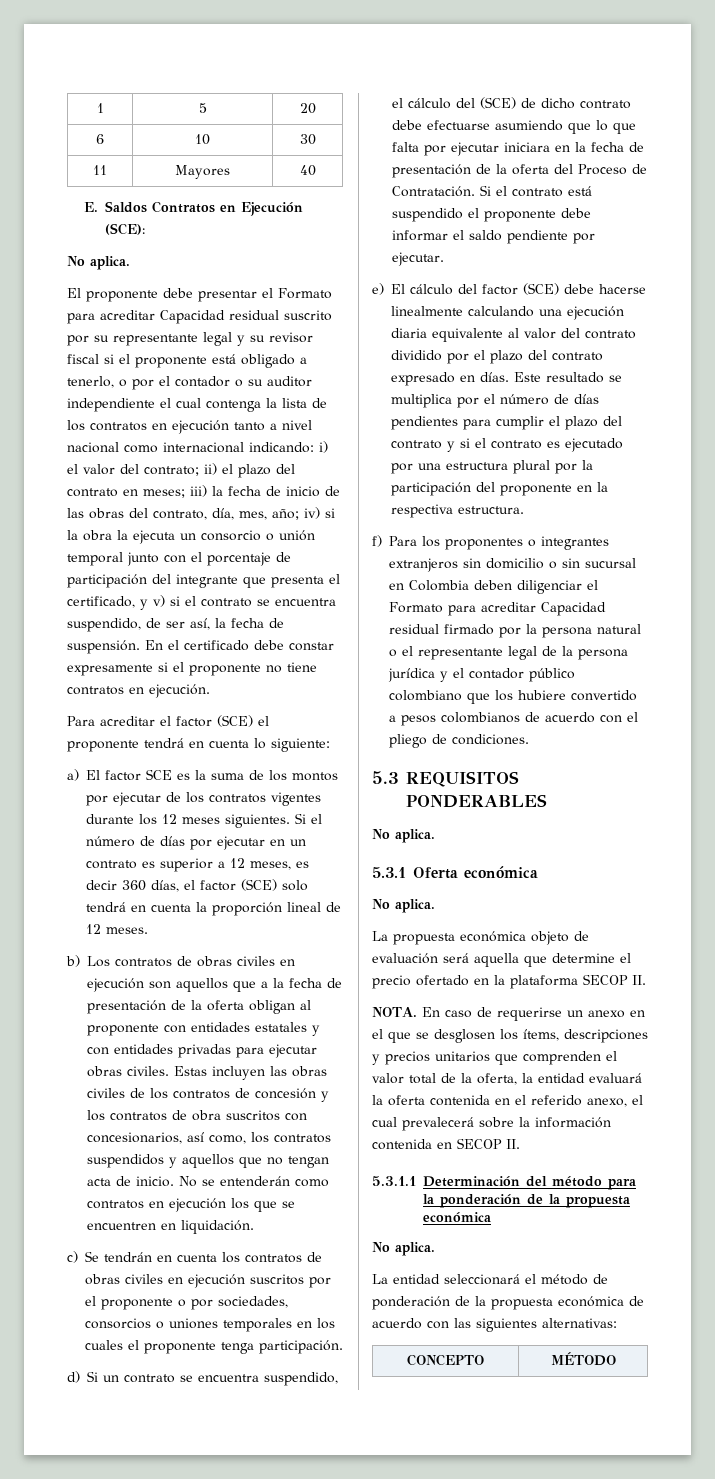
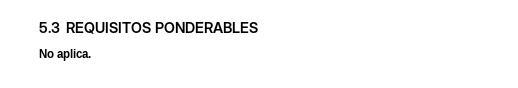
[96,103,104,113] [198,103,207,113] [299,103,316,114] [96,134,104,144] [195,134,210,145] [299,134,316,145] [93,165,107,175] [175,165,230,179] [299,165,316,176] [83,201,303,216] [104,223,145,235] [67,256,130,270] [67,288,332,302] [67,310,332,324] [67,332,313,346] [67,354,307,368] [67,376,312,390] [67,398,327,412] [67,420,312,434] [67,441,328,453] [67,463,295,478] [67,485,340,498] [67,507,335,520] [67,530,315,544] [67,552,291,566] [67,574,340,588] [67,595,336,610] [67,618,284,632] [67,640,334,654] [67,662,317,676] [67,684,210,698] [67,715,269,727] [67,738,330,752] [67,769,338,781] [86,792,321,806] [86,813,322,828] [86,836,306,850] [86,858,309,872] [86,879,308,892] [86,902,341,916] [86,924,148,934] [66,955,295,967] [87,978,342,992] [87,1000,311,1014] [87,1022,320,1036] [87,1044,317,1058] [87,1066,327,1080] [87,1088,329,1102] [87,1110,307,1121] [87,1132,331,1144] [87,1154,329,1168] [87,1176,329,1187] [87,1198,295,1212] [87,1220,254,1234] [67,1251,322,1263] [85,1274,331,1288] [85,1296,288,1310] [85,1318,335,1332] [85,1340,343,1354] [67,1371,338,1386] [392,97,631,109] [392,120,636,134] [392,142,644,156] [392,164,647,178] [392,185,592,197] [392,208,591,222] [392,230,595,244] [392,252,444,266] [372,283,646,295] [391,306,624,320] [391,328,636,342] [391,350,603,364] [391,372,622,386] [391,394,599,408] [391,416,622,430] [391,438,623,452] [391,460,593,474] [391,482,608,496] [391,504,524,518] [372,535,609,550] [389,558,636,572] [389,580,598,594] [389,602,606,616] [389,624,641,638] [389,646,628,660] [388,668,575,682] [389,690,637,704] [389,712,638,726] [389,734,529,748] 1 | 5 | 20 // 6 | 10 | 30 // 11 | Mayores | 40 // E. Saldos Contratos en Ejecución (SCE): // No aplica. // El proponente debe presentar el Formato para acreditar Capacidad residual suscrito por su representante legal y su revisor fiscal si el proponente está obligado a tenerlo, o por el contador o su auditor independiente el cual contenga la lista de los contratos en ejecución tanto a nivel nacional como internacional indicando: i) el valor del contrato; ii) el plazo del contrato en meses; iii) la fecha de inicio de las obras del contrato, día, mes, año; iv) si la obra la ejecuta un consorcio o unión temporal junto con el porcentaje de participación del integrante que presenta el certificado, y v) si el contrato se encuentra suspendido, de ser así, la fecha de suspensión. En el certificado debe constar expresamente si el proponente no tiene contratos en ejecución. // Para acreditar el factor (SCE) el proponente tendrá en cuenta lo siguiente: // a) El factor SCE es la suma de los montos por ejecutar de los contratos vigentes durante los 12 meses siguientes. Si el número de días por ejecutar en un contrato es superior a 12 meses, es decir 360 días, el factor (SCE) solo tendrá en cuenta la proporción lineal de 12 meses. // b) Los contratos de obras civiles en ejecución son aquellos que a la fecha de presentación de la oferta obligan al proponente con entidades estatales y con entidades privadas para ejecutar obras civiles. Estas incluyen las obras civiles de los contratos de concesión y los contratos de obra suscritos con concesionarios, así como, los contratos suspendidos y aquellos que no tengan acta de inicio. No se entenderán como contratos en ejecución los que se encuentren en liquidación. // c) Se tendrán en cuenta los contratos de obras civiles en ejecución suscritos por el proponente o por sociedades, consorcios o uniones temporales en los cuales el proponente tenga participación. // d) Si un contrato se encuentra suspendido, el cálculo del (SCE) de dicho contrato debe efectuarse asumiendo que lo que falta por ejecutar iniciara en la fecha de presentación de la oferta del Proceso de Contratación. Si el contrato está suspendido el proponente debe informar el saldo pendiente por ejecutar. // e) El cálculo del factor (SCE) debe hacerse linealmente calculando una ejecución diaria equivalente al valor del contrato dividido por el plazo del contrato expresado en días. Este resultado se multiplica por el número de días pendientes para cumplir el plazo del contrato y si el contrato es ejecutado por una estructura plural por la participación del proponente en la respectiva estructura. // f) Para los proponentes o integrantes extranjeros sin domicilio o sin sucursal en Colombia deben diligenciar el Formato para acreditar Capacidad residual firmado por la persona natural o el representante legal de la persona jurídica y el contador público colombiano que los hubiere convertido a pesos colombianos de acuerdo con el pliego de condiciones. // -> (39, 27) none
[372,866,538,879] [372,899,435,913] [372,931,589,945] [372,953,631,967] [372,974,646,989] [372,1007,645,1021] [372,1029,648,1043] [372,1051,617,1065] [372,1073,642,1085] [372,1095,643,1107] [372,1117,611,1131] [372,1138,520,1150] [372,1176,636,1190] [423,1194,630,1208] [423,1212,491,1222] [372,1242,435,1256] [372,1274,608,1285] [372,1296,644,1310] [372,1318,617,1332] [407,1354,484,1366] [550,1352,616,1366] // 5.3.1 Oferta económica // No aplica. // La propuesta económica objeto de evaluación será aquella que determine el precio ofertado en la plataforma SECOP II. // NOTA. En caso de requerirse un anexo en el que se desglosen los ítems, descripciones y precios unitarios que comprenden el valor total de la oferta, la entidad evaluará la oferta contenida en el referido anexo, el cual prevalecerá sobre la información contenida en SECOP II. // 5.3.1.1 Determinación del método para la ponderación de la propuesta económica // No aplica. // La entidad seleccionará el método de ponderación de la propuesta económica de acuerdo con las siguientes alternativas: // CONCEPTO | MÉTODO -> (92, 55) none

